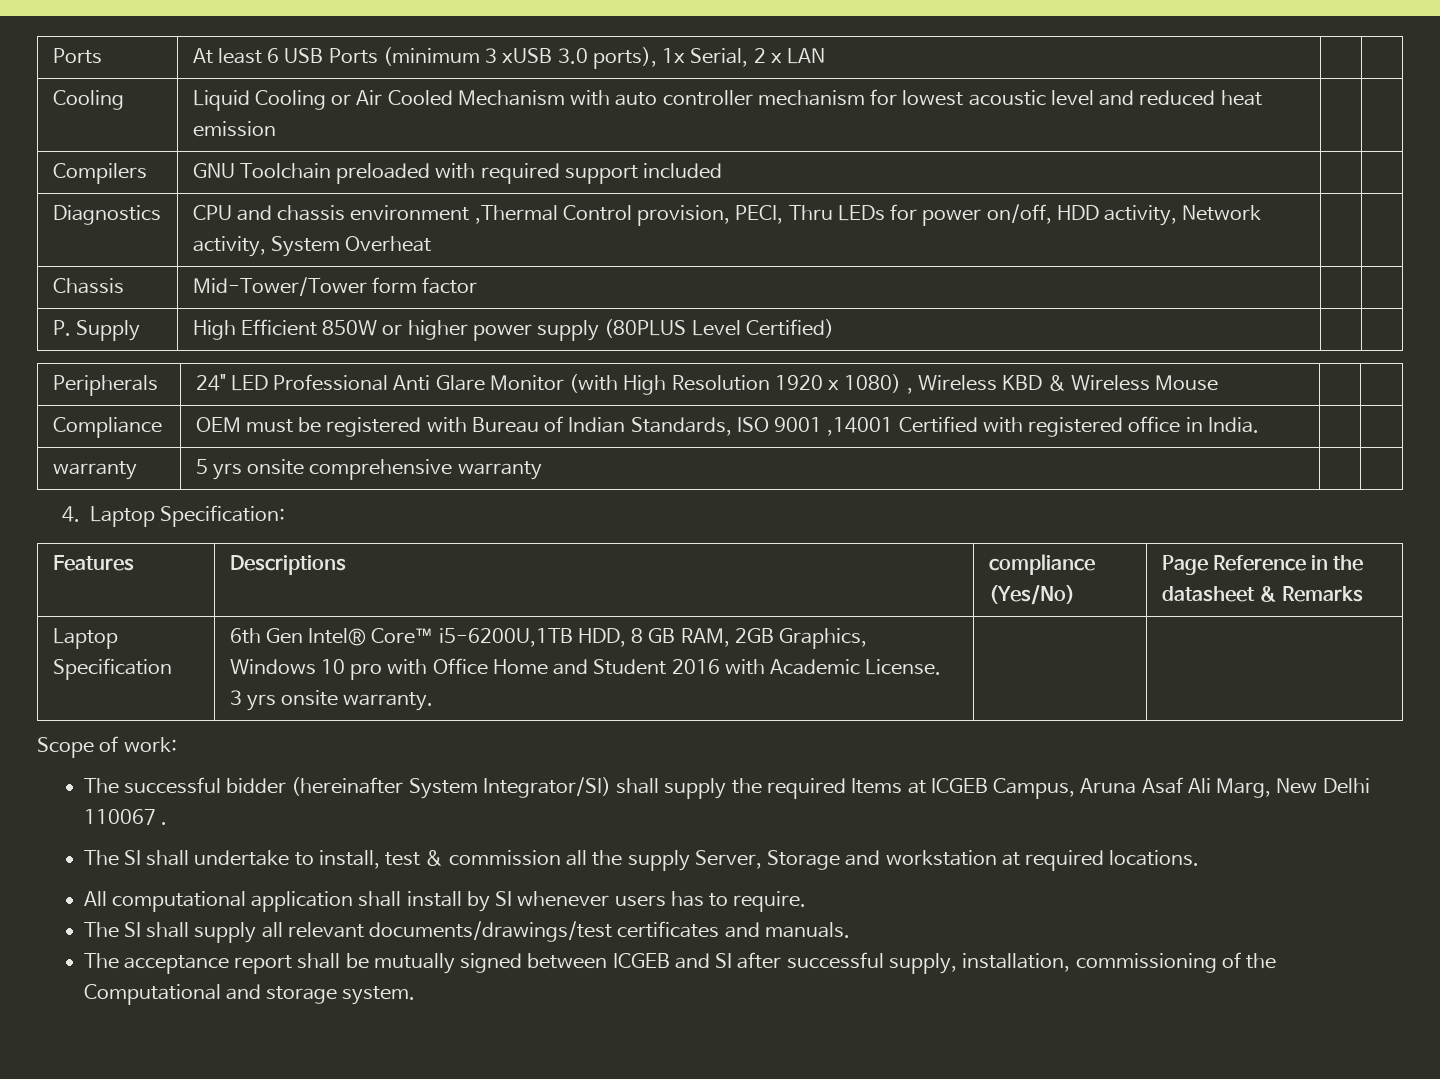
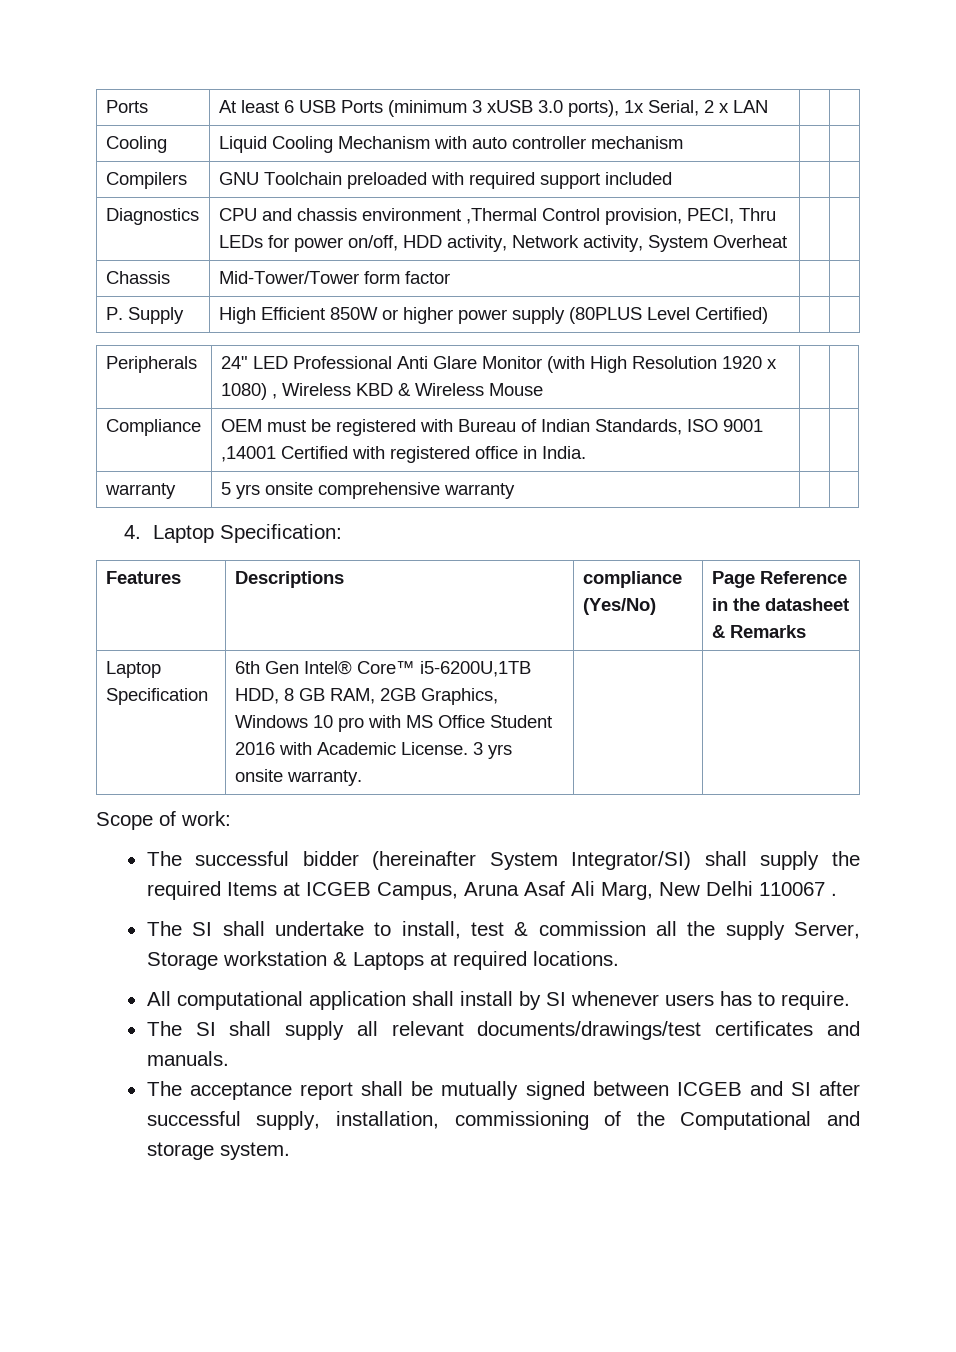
[331,90,453,106] or Air Cooled -> (333, 144) none
[870,89,1262,106] [192,121,276,137] for lowest acoustic level and reduced heat emission -> (683, 142) none
[432,658,589,675] Office Home and -> [405,715,485,728] MS Office
[845,850,997,866] and workstation -> [222,951,424,970] workstation & Laptops

